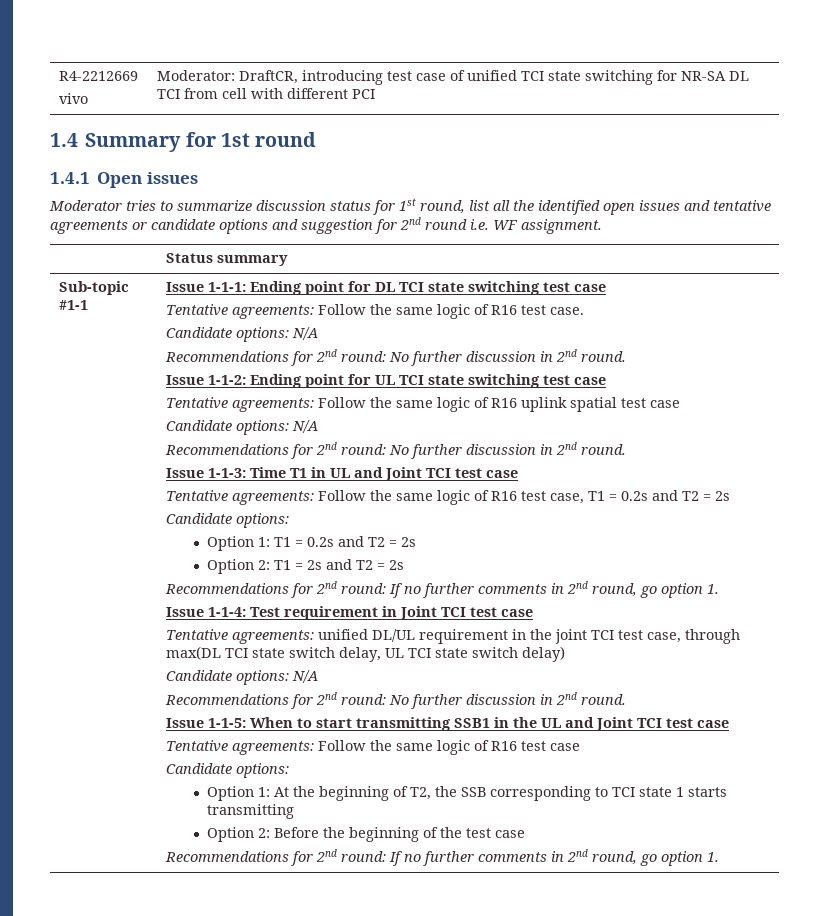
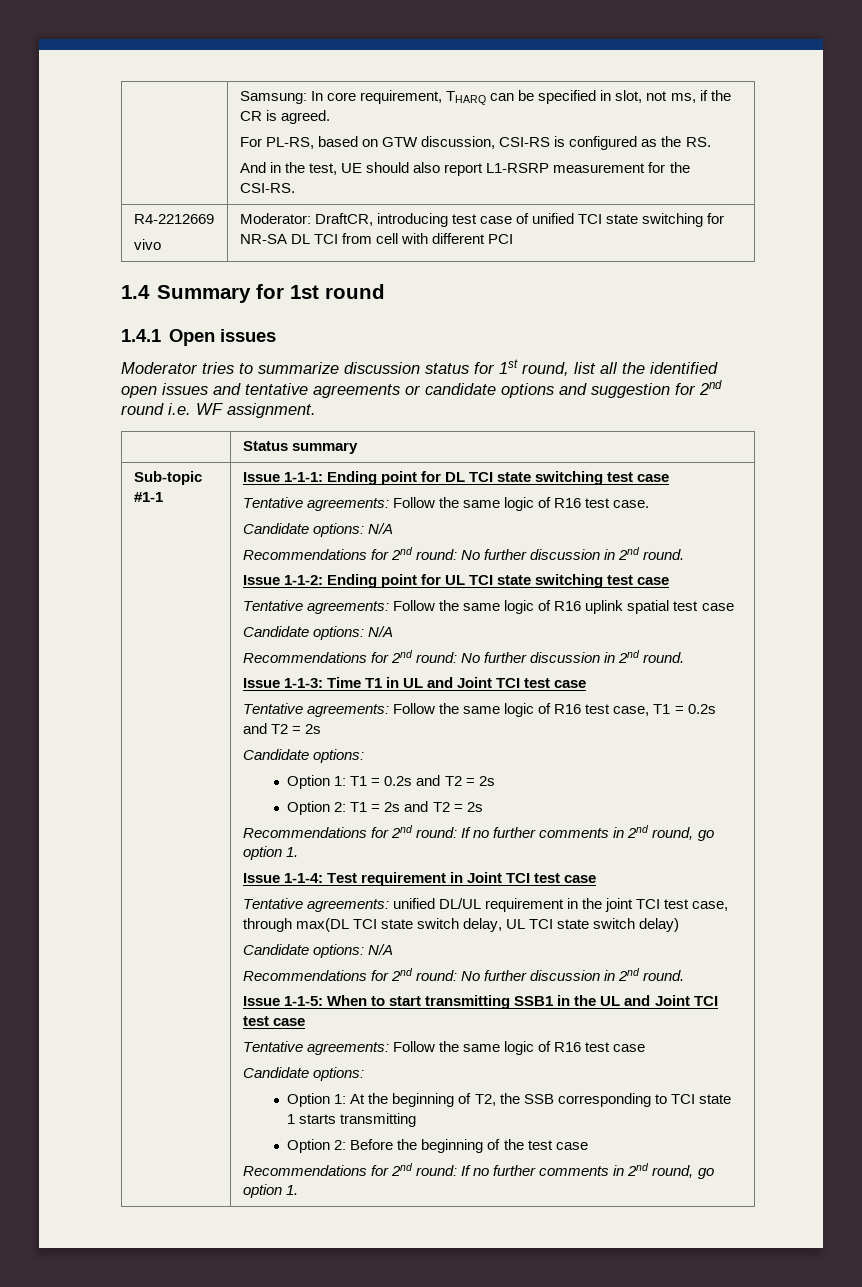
(59, 76) none -> [239,90,731,105] [239,110,331,124] [239,136,711,150] [239,162,690,176] [239,183,295,193] | Samsung: In core requirement, THARQ can be specified in slot, not ms, if the CR is agreed. // For PL-RS, based on GTW discussion, CSI-RS is configured as the RS. // And in the test, UE should also report L1-RSRP measurement for the CSI-RS. //

